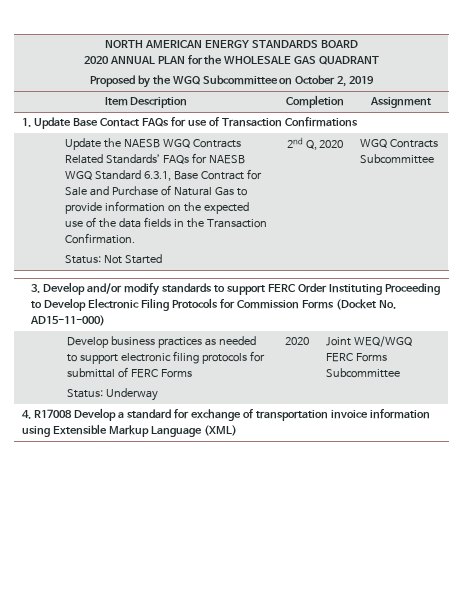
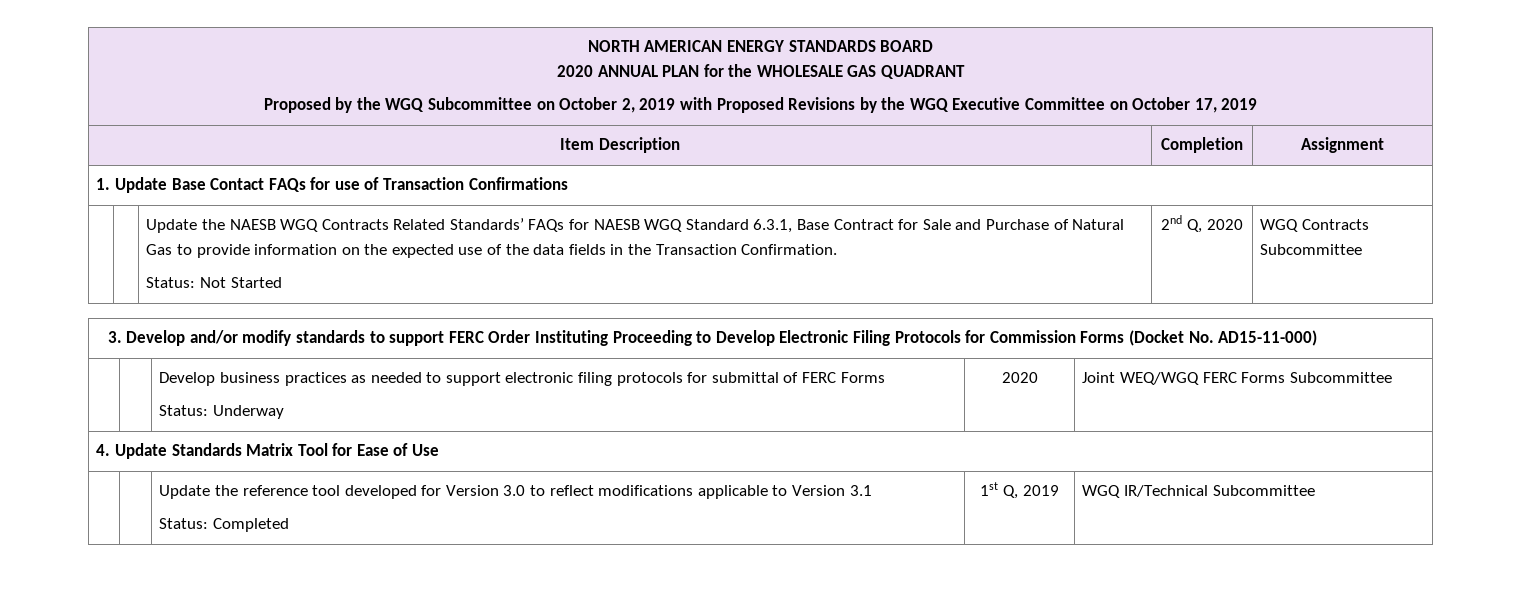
(375, 80) none -> [679,97,1258,113] with Proposed Revisions by the WGQ Executive Committee on October 17, 2019
[34,408,430,421] [22,424,237,437] R17008 Develop a standard for exchange of transportation invoice information using Extensible Markup Language (XML) -> [114,443,440,459] [159,485,872,499] [159,518,289,532] [980,482,1059,499] [1082,485,1315,498] Update Standards Matrix Tool for Ease of Use // | | Update the reference tool developed for Version 3.0 to reflect modifications applicable to Version 3.1 // Status: Completed | 1st Q, 2019 | WGQ IR/Technical Subcommittee

